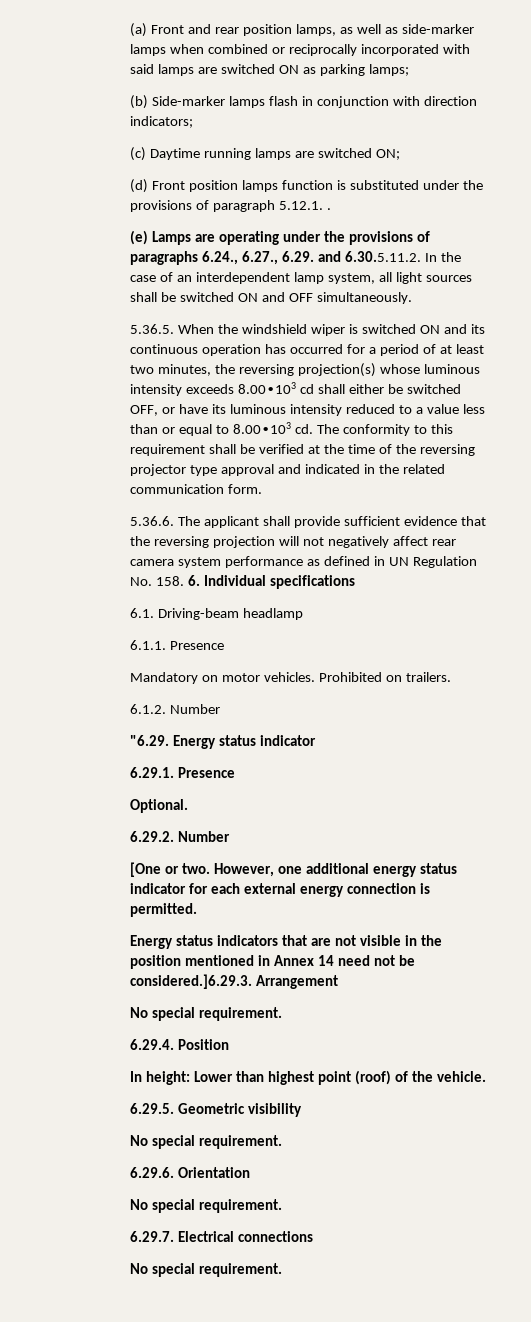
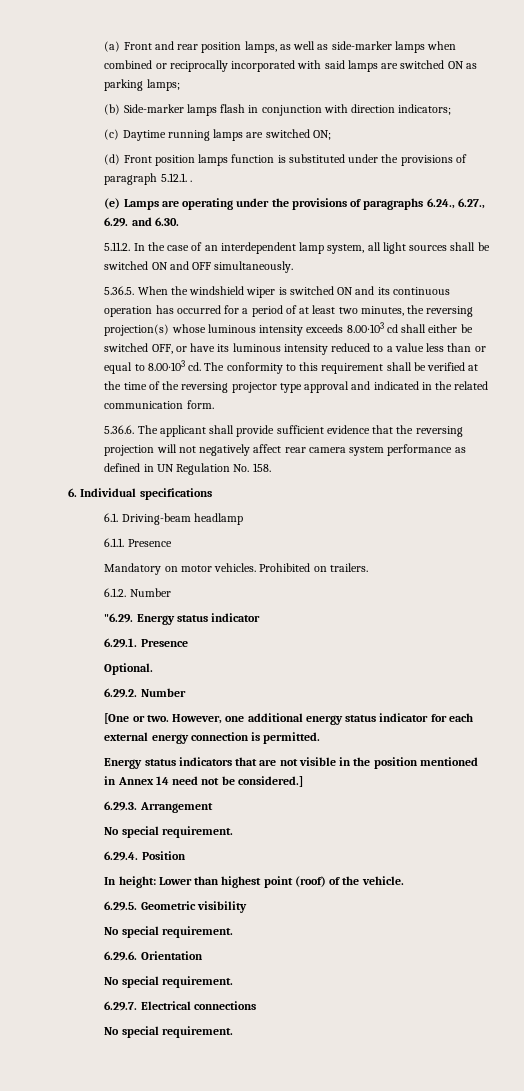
[344,251,421,262] 6.30.5.11.2. -> [154,217,179,226] [104,242,131,251] 6.30. // 5.11.2.
(185, 581) none -> (271, 467) //
[130,974,253,989] considered.]6.29.3. -> [237,776,303,787] [104,801,138,811] considered.] // 6.29.3.

